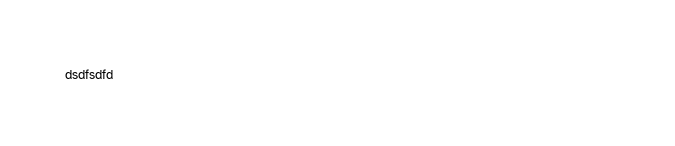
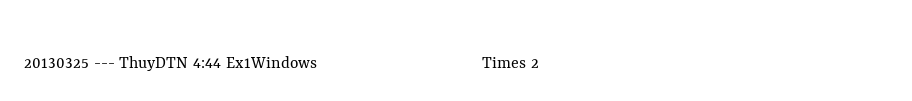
[65,69,113,79] dsdfsdfd -> [24,56,317,71] [482,57,539,68] 20130325 --- ThuyDTN 4:44 Ex1Windows // Times 2

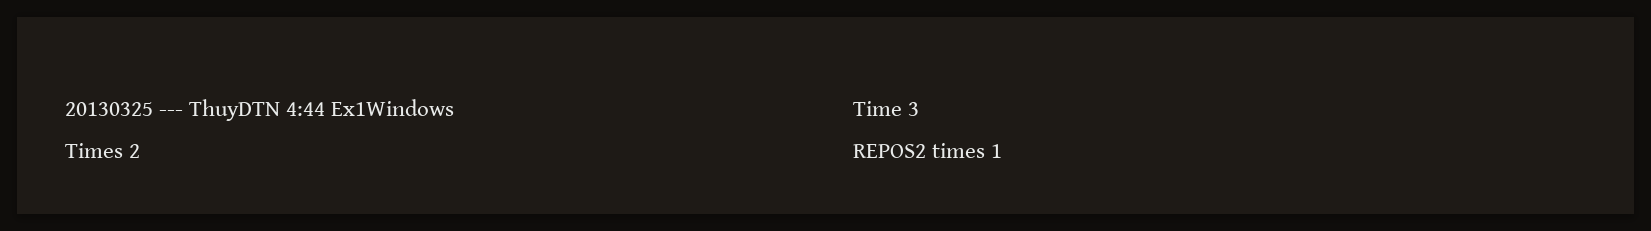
(539, 63) none -> [853,101,920,116] [853,143,1003,158] // Time 3 // REPOS2 times 1

